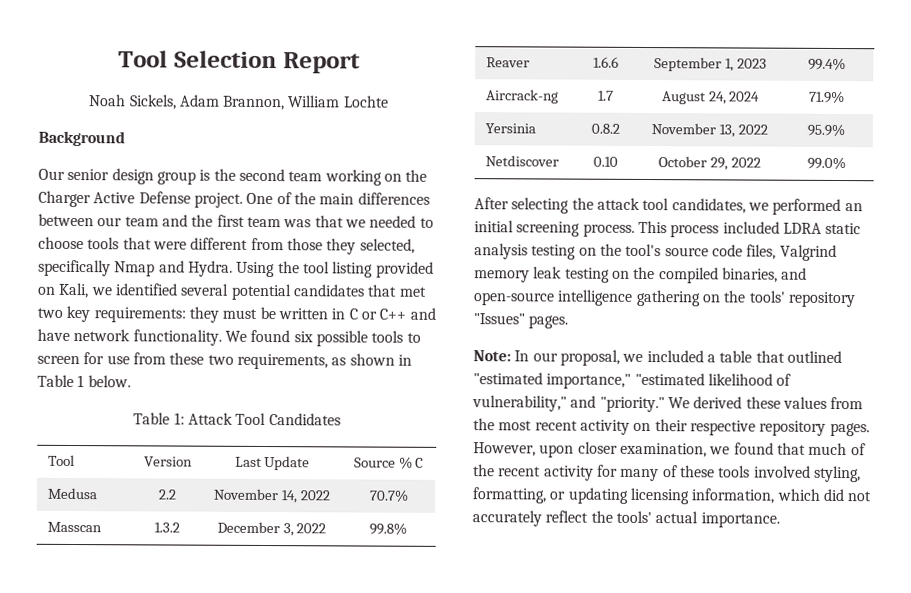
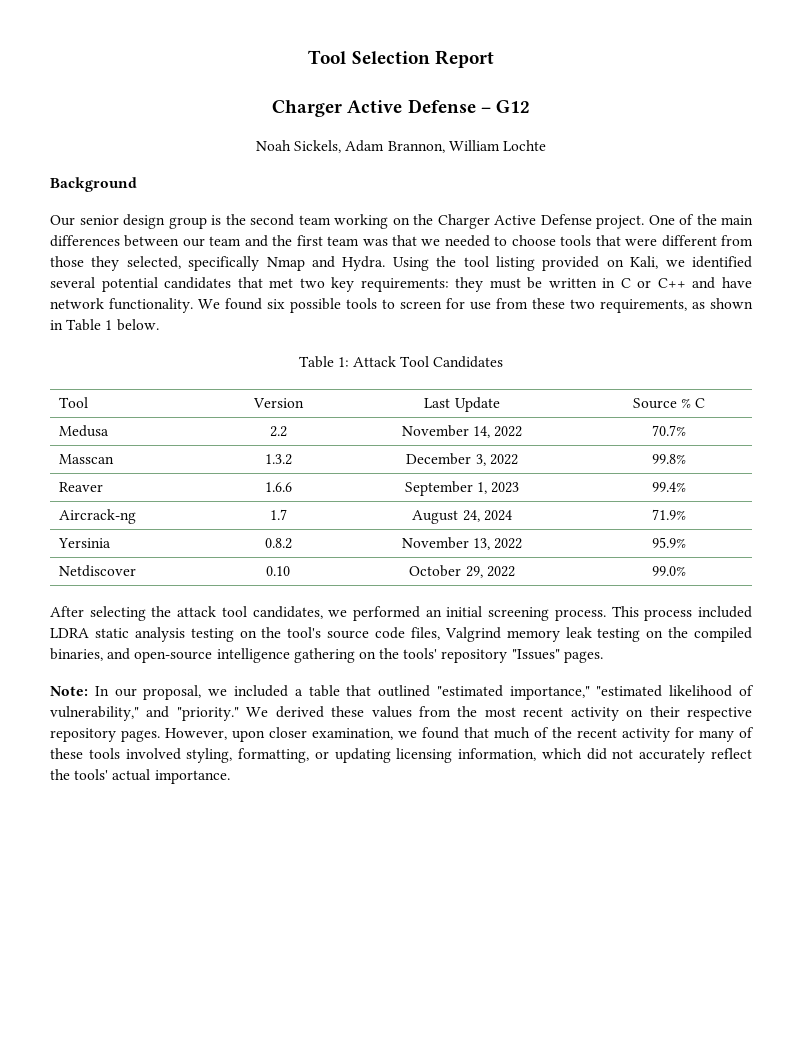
(361, 63) none -> [272,99,530,117] // Charger Active Defense – G12

